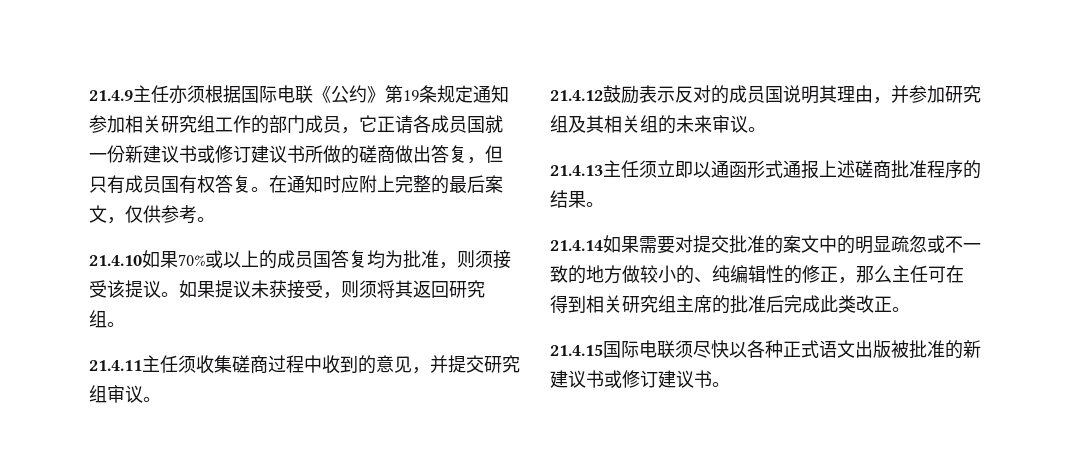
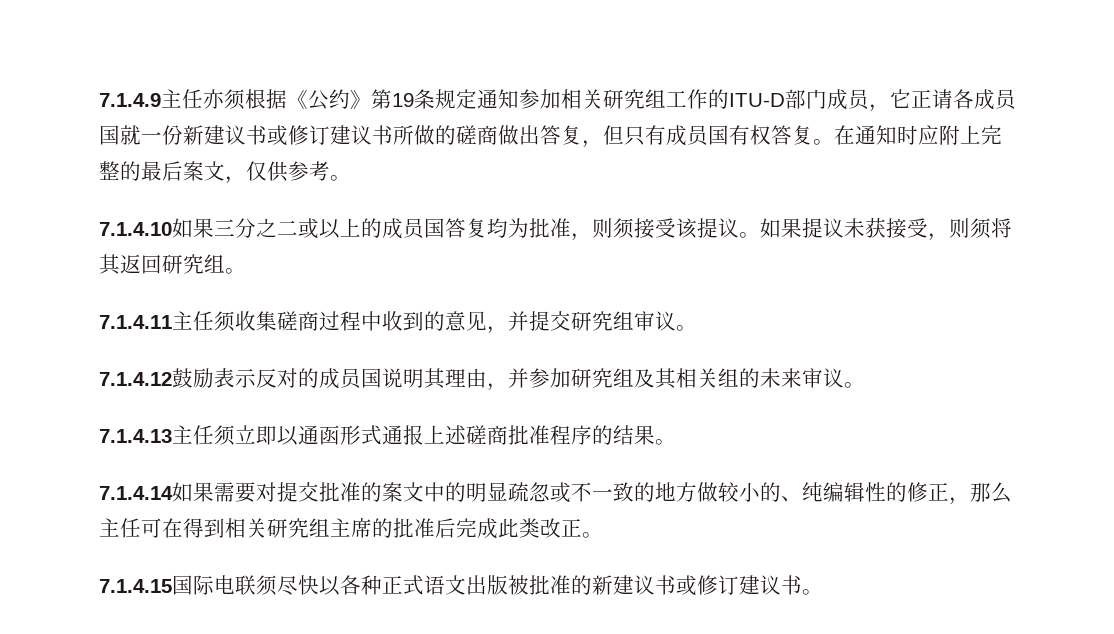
[89,90,133,101] 21.4.9 -> [99,93,161,107] 7.1.4.9
[241,85,313,103] 国际电联 -> (287, 99) none
(269, 124) none -> [729,93,785,107] ITU-D
[89,250,205,268] 21.4.10如果70% -> [99,218,298,238] 7.1.4.10如果三分之二
[89,360,142,371] 21.4.11 -> [99,315,172,329] 7.1.4.11
[550,90,603,101] 21.4.12 -> [99,372,172,386] 7.1.4.12
[550,165,603,176] 21.4.13 -> [99,429,172,443] 7.1.4.13
[550,240,603,251] 21.4.14 -> [99,486,173,500] 7.1.4.14
[550,344,603,356] 21.4.15 -> [99,579,172,593] 7.1.4.15

